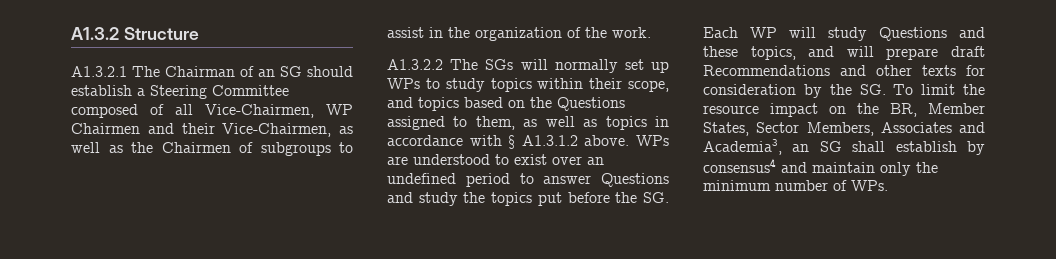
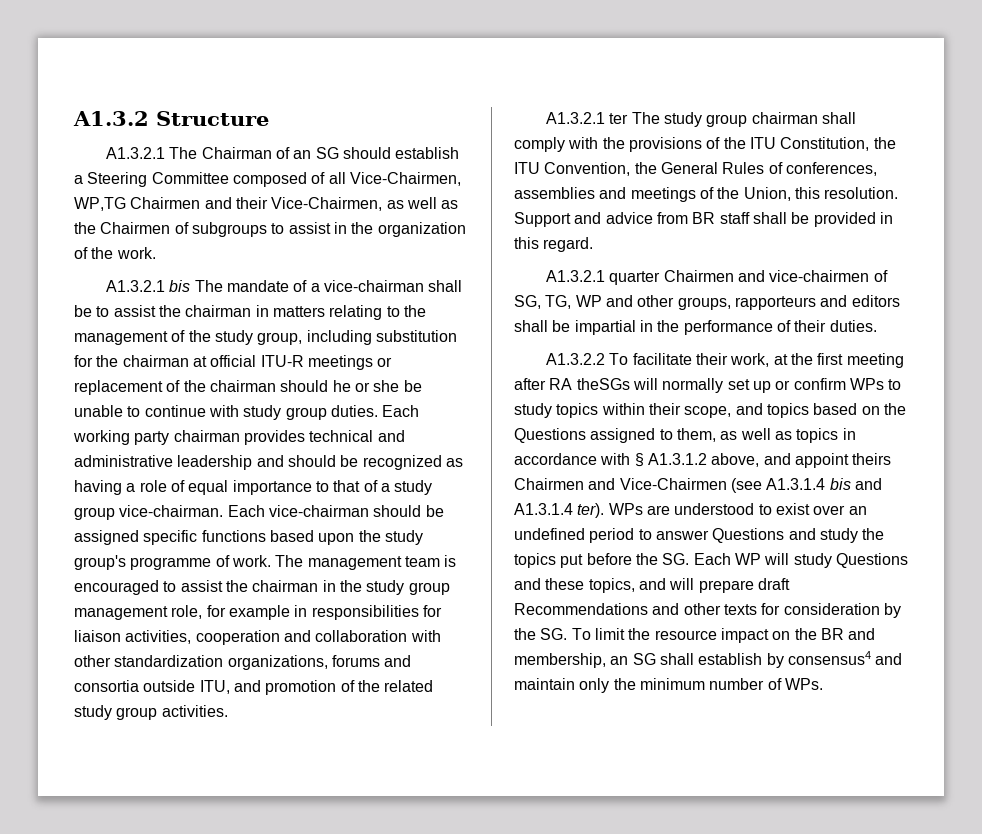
[326,104,353,115] WP -> [74,197,126,211] WP,TG
[387,59,514,70] A1.3.2.2 The SGs -> [106,280,463,292] [74,305,426,320] [74,330,457,345] [74,355,393,370] [74,380,422,395] [74,405,420,420] [73,430,405,445] [74,455,463,470] [74,480,433,495] [74,505,444,520] [74,530,423,545] [74,555,457,570] [74,580,450,595] [74,605,442,620] [74,630,441,645] [74,655,412,670] [74,680,434,695] [74,705,228,720] [546,112,856,127] [514,137,896,152] [514,162,877,176] [514,187,899,202] [514,212,893,227] [514,237,594,252] [546,270,888,285] [514,295,900,310] [514,320,877,335] [546,353,904,368] [514,378,630,390] А1.3.2.1 bis The mandate of a vice-chairman shall be to assist the chairman in matters relating to the management of the study group, including substitution for the chairman at official ITU-R meetings or replacement of the chairman should he or she be unable to continue with study group duties. Each working party chairman provides technical and administrative leadership and should be recognized as having a role of equal importance to that of a study group vice-chairman. Each vice-chairman should be assigned specific functions based upon the study group's programme of work. The management team is encouraged to assist the chairman in the study group management role, for example in responsibilities for liaison activities, cooperation and collaboration with other standardization organizations, forums and consortia outside ITU, and promotion of the related study group activities. // А1.3.2.1 ter The study group chairman shall comply with the provisions of the ITU Constitution, the ITU Convention, the General Rules of conferences, assemblies and meetings of the Union, this resolution. Support and advice from BR staff shall be provided in this regard. // А1.3.2.1 quarter Chairmen and vice-chairmen of SG, TG, WP and other groups, rapporteurs and editors shall be impartial in the performance of their duties. // A1.3.2.2 To facilitate their work, at the first meeting after RA theSGs
(669, 67) none -> [775,378,846,390] or confirm
[584,135,630,146] above. -> [711,453,892,468] [514,478,882,493] [514,503,605,518] above, and appoint theirs Chairmen and Vice-Chairmen (see A1.3.1.4 bis and A1.3.1.4 ter).
[890,103,985,117] [703,122,985,136] [703,139,782,155] BR, Member States, Sector Members, Associates and Academia3, -> [820,628,876,640] [514,653,606,668] BR and membership,

